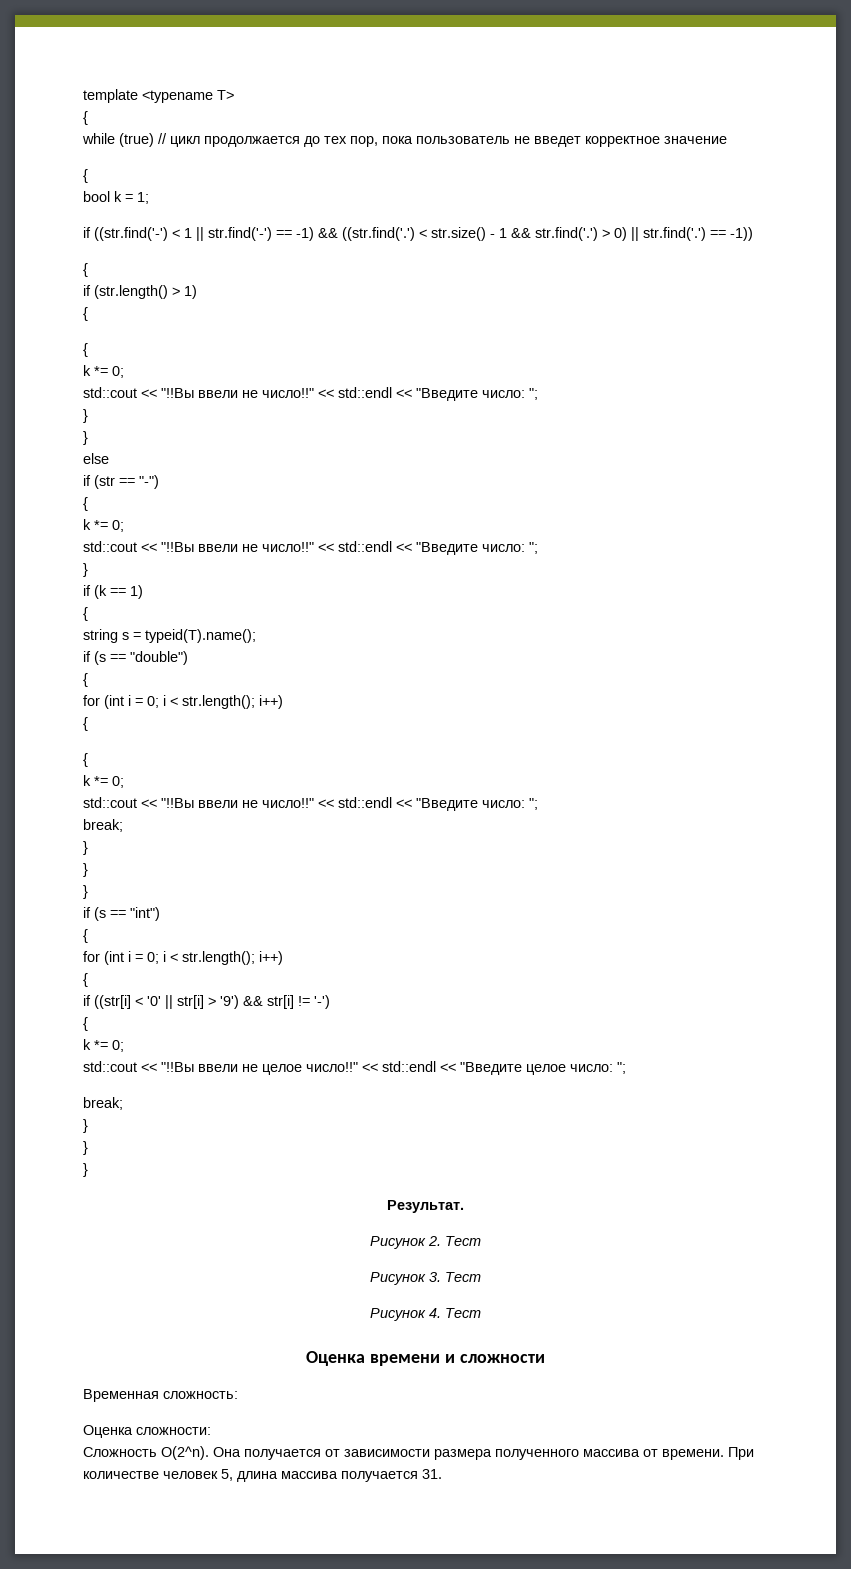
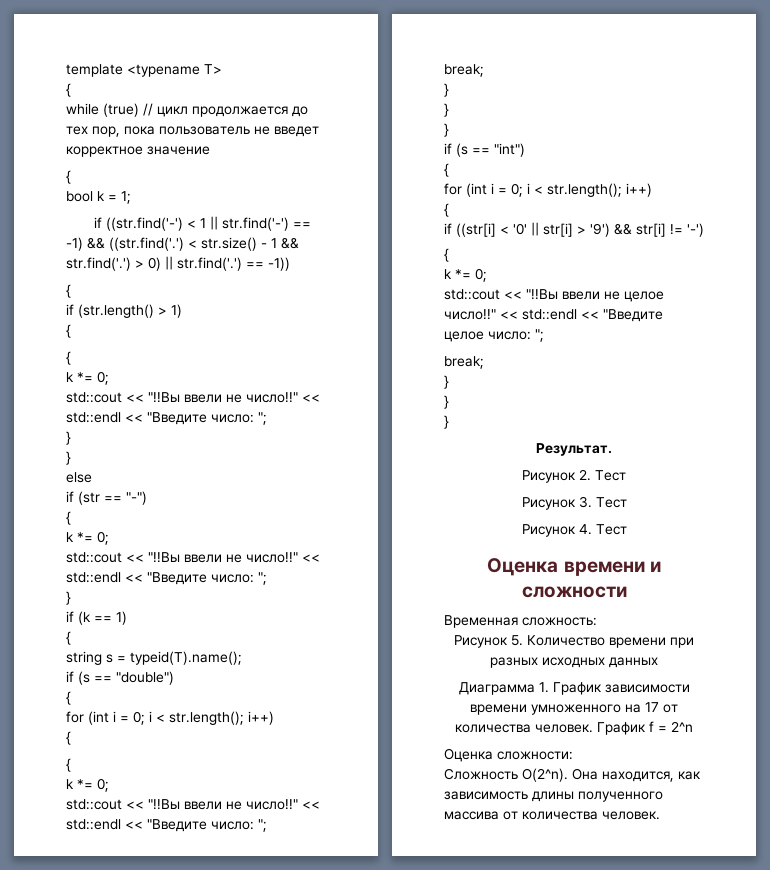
(238, 1395) none -> [454,635,694,648] [490,657,658,668] [458,682,690,695] [470,702,678,715] [455,721,693,735] // Рисунок 5. Количество времени при разных исходных данных // Диаграмма 1. График зависимости времени умноженного на 17 от количества человек. График f = 2^n
[244,1447,754,1460] [83,1469,442,1482] получается от зависимости размера полученного массива от времени. При количестве человек 5, длина массива получается 31. -> [602,771,701,782] [444,791,663,802] [444,811,660,820] находится, как зависимость длины полученного массива от количества человек.

